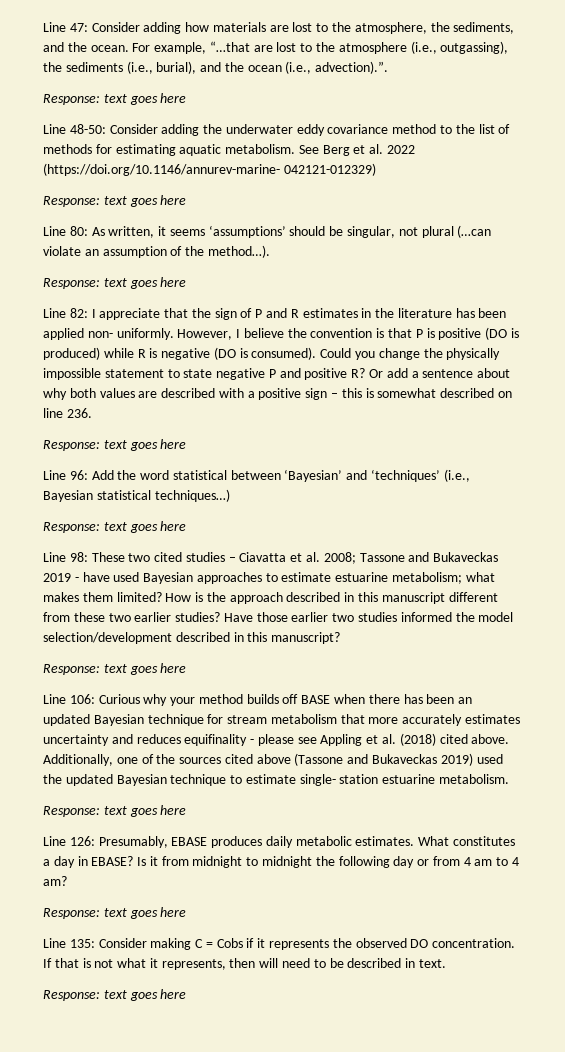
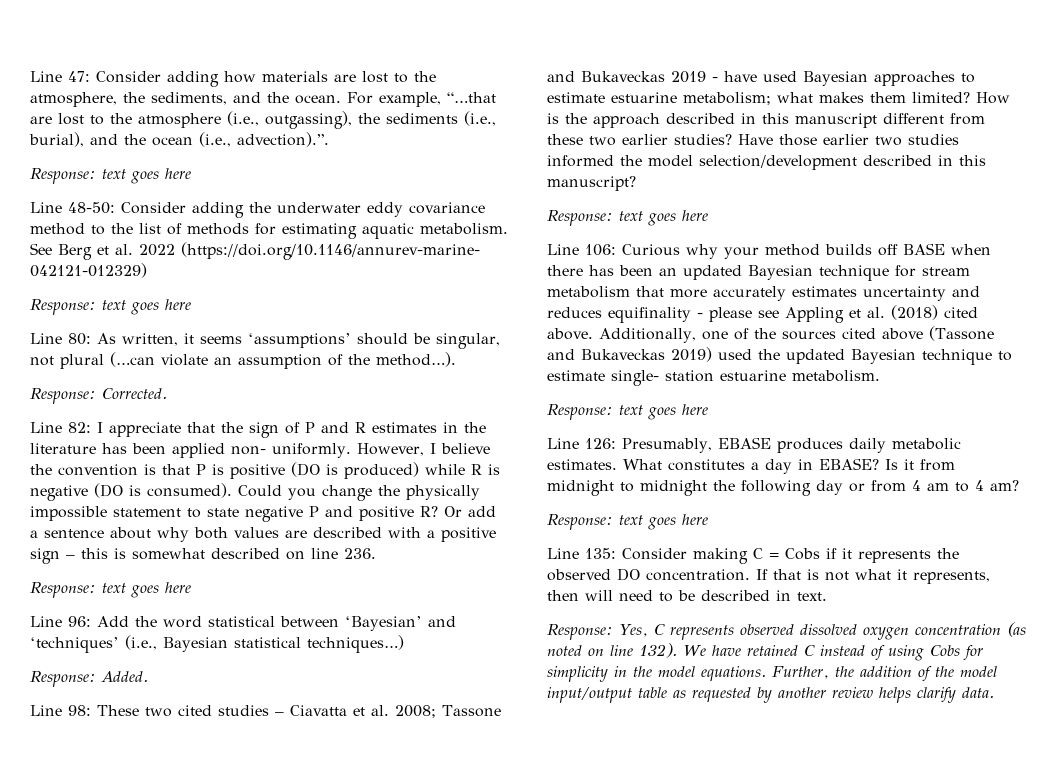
[103,277,187,289] text goes here -> [102,388,167,399] Corrected.
[103,521,187,533] text goes here -> [101,671,148,682] Added.
[103,989,187,1001] text goes here -> [619,622,1026,640] [547,643,983,661] [547,666,997,682] [547,687,994,703] Yes, C represents observed dissolved oxygen concentration (as noted on line 132). We have retained C instead of using Cobs for simplicity in the model equations. Further, the addition of the model input/output table as requested by another review helps clarify data.

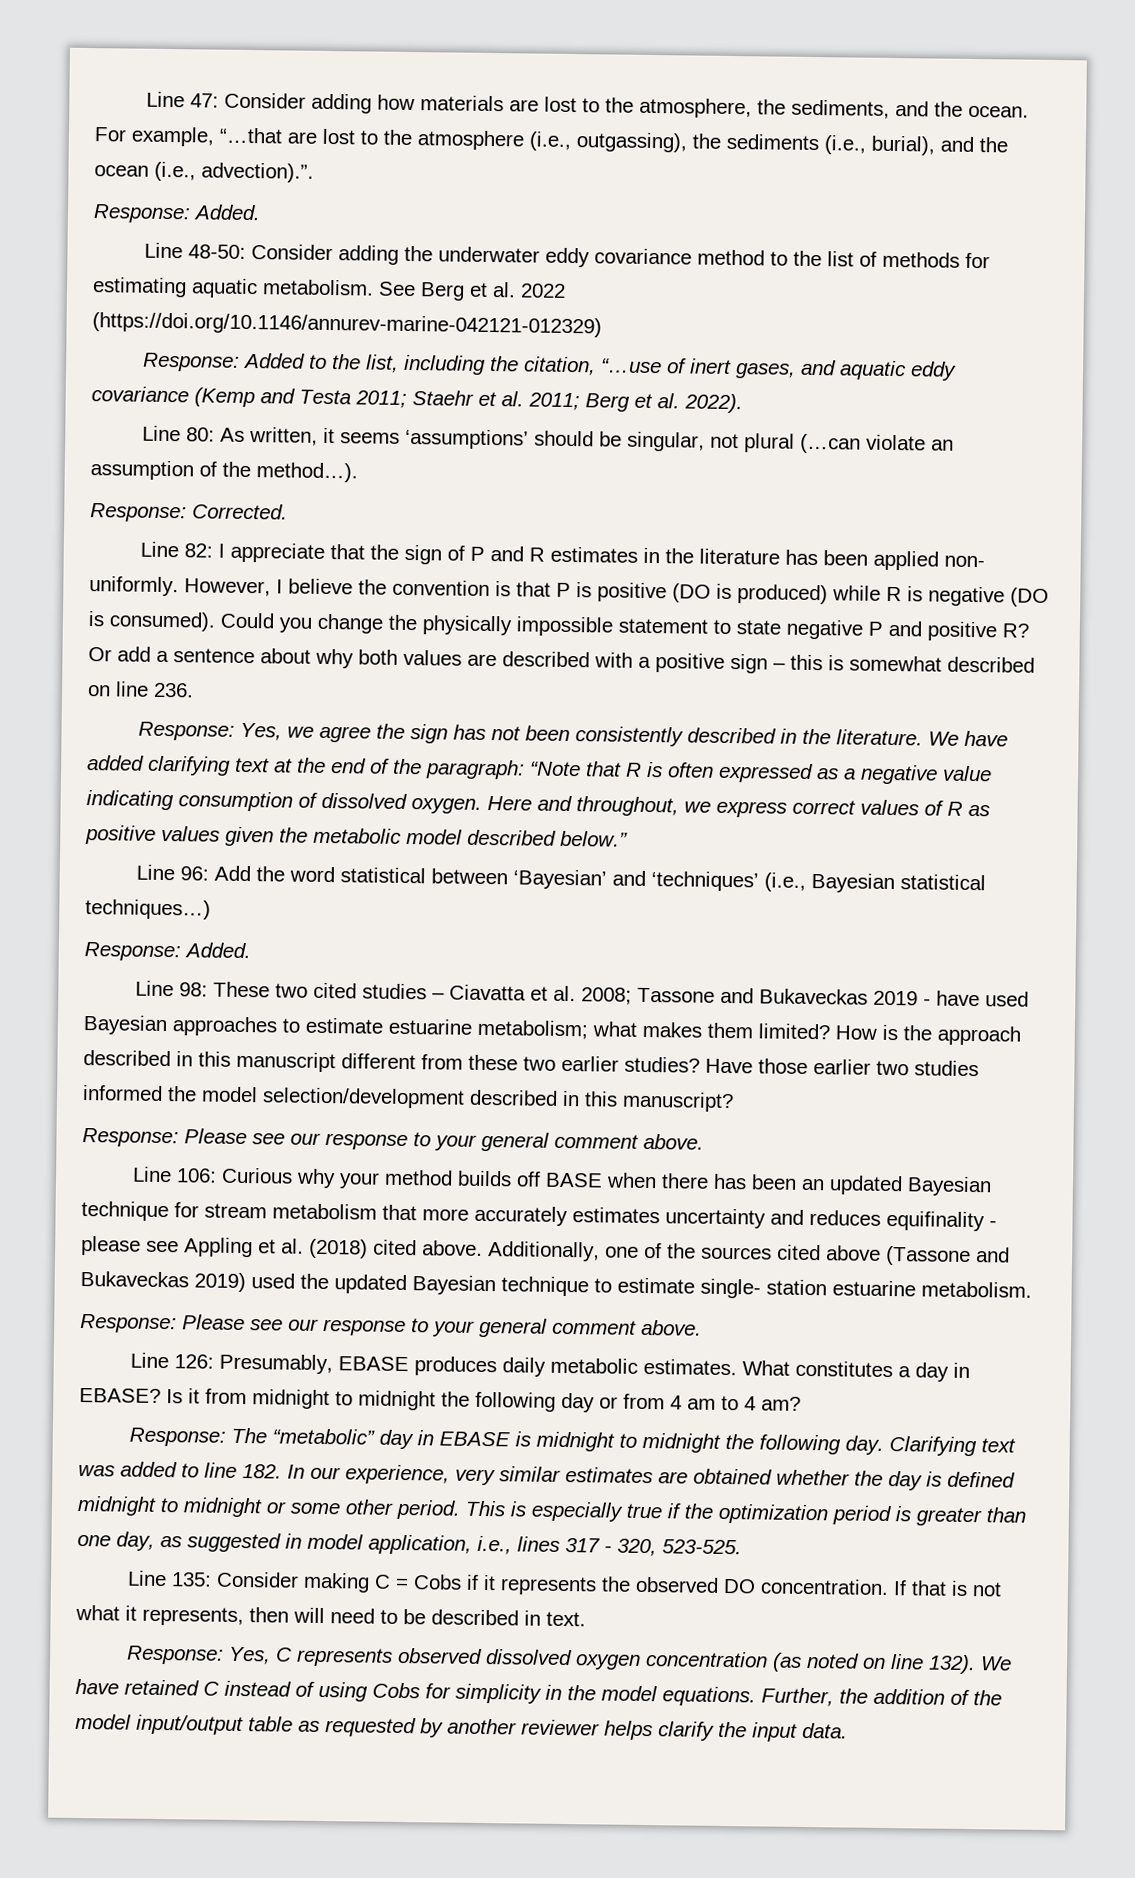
[102,168,191,184] text goes here -> [193,204,261,221] Added.
[181,242,480,260] [30,263,147,278] [30,299,191,315] (https://doi.org/10.1146/annurev-marine- 042121-012329) // Response: text goes here -> [92,312,602,338] [143,352,958,381] [91,386,743,414] (https://doi.org/10.1146/annurev-marine-042121-012329) // Response: Added to the list, including the citation, “…use of inert gases, and aquatic eddy covariance (Kemp and Testa 2011; Staehr et al. 2011; Berg et al. 2022).
[102,582,191,598] text goes here -> [240,722,1009,747] [87,755,992,785] [86,790,990,818] [85,825,628,847] Yes, we agree the sign has not been consistently described in the literature. We have added clarifying text at the end of the paragraph: “Note that R is often expressed as a negative value indicating consumption of dissolved oxygen. Here and throughout, we express correct values of R as positive values given the metabolic model described below.”
[619,210,708,226] text goes here -> [184,1128,704,1152] Please see our response to your general comment above.
[619,404,708,420] text goes here -> [182,1314,702,1338] Please see our response to your general comment above.
[619,514,708,530] text goes here -> [231,1427,1017,1457] [78,1461,1015,1491] [77,1495,1026,1527] [77,1531,742,1557] The “metabolic” day in EBASE is midnight to midnight the following day. Clarifying text was added to line 182. In our experience, very similar estimates are obtained whether the day is defined midnight to midnight or some other period. This is especially true if the optimization period is greater than one day, as suggested in model application, i.e., lines 317 - 320, 523-525.
[832,687,873,698] review -> [521,1719,600,1736] reviewer
(956, 695) none -> [718,1721,798,1742] the input

